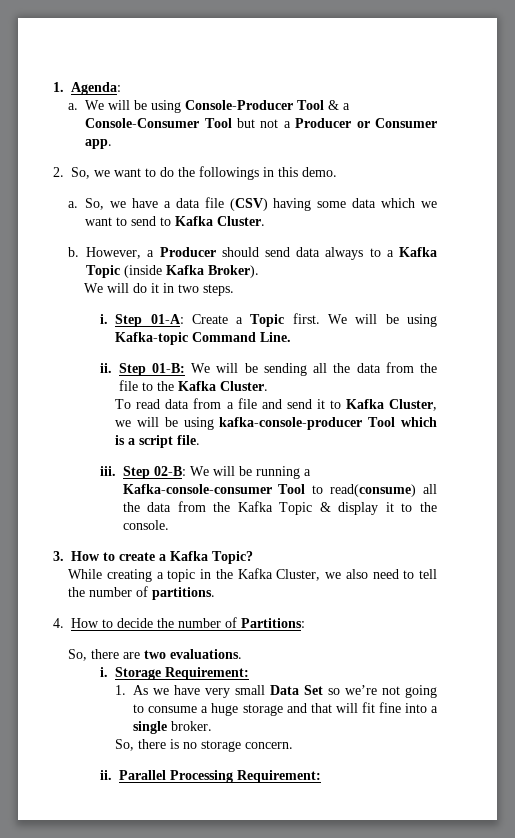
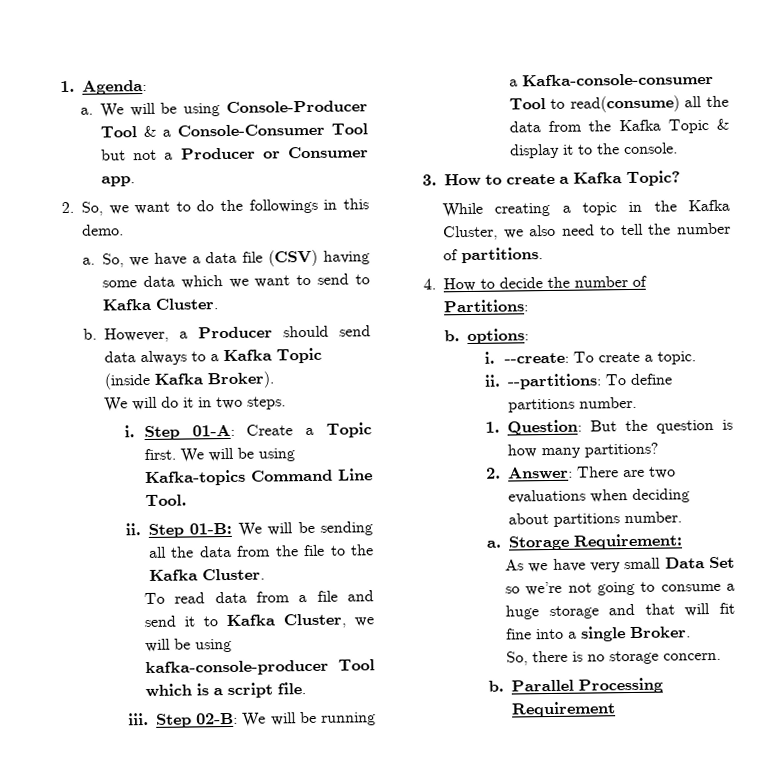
[115,332,292,345] Kafka-topic Command Line. -> [144,468,373,487] [144,494,187,507] Kafka-topics Command Line Tool.
[68,649,243,661] [99,667,108,677] So, there are two evaluations. // i. -> [443,328,529,345] [483,351,696,365] [483,373,673,390] [507,396,637,413] [484,419,733,436] [506,442,659,459] [485,466,676,480] [507,488,690,504] [507,511,682,527] [485,540,502,548] b. options: // i. --create: To create a topic. // ii. --partitions: To define partitions number. // 1. Question: But the question is how many partitions? // 2. Answer: There are two evaluations when deciding about partitions number. // a.
[115,685,127,695] 1. -> (683, 541) none
[171,721,213,731] broker. -> [630,626,692,639] Broker.
[99,770,112,780] ii. -> [487,680,504,692] b.
[236,770,321,783] Requirement: -> [510,701,616,718] Requirement

